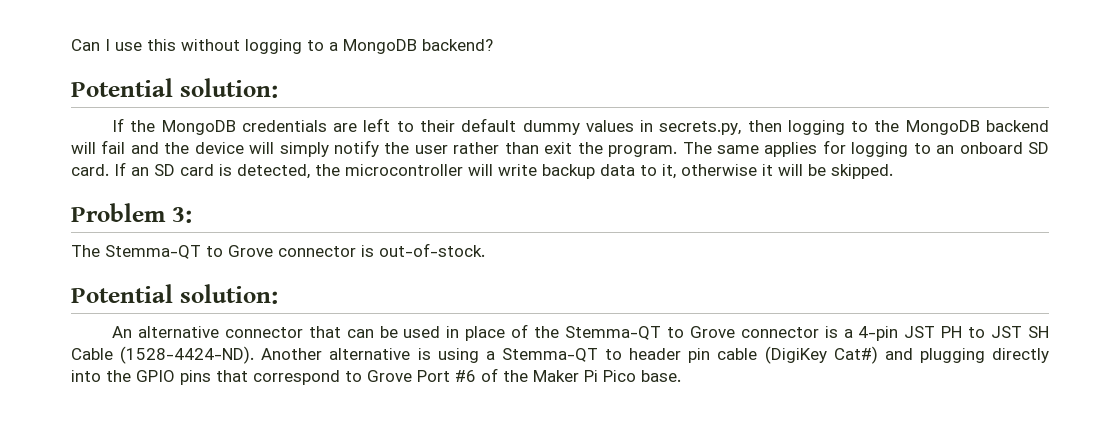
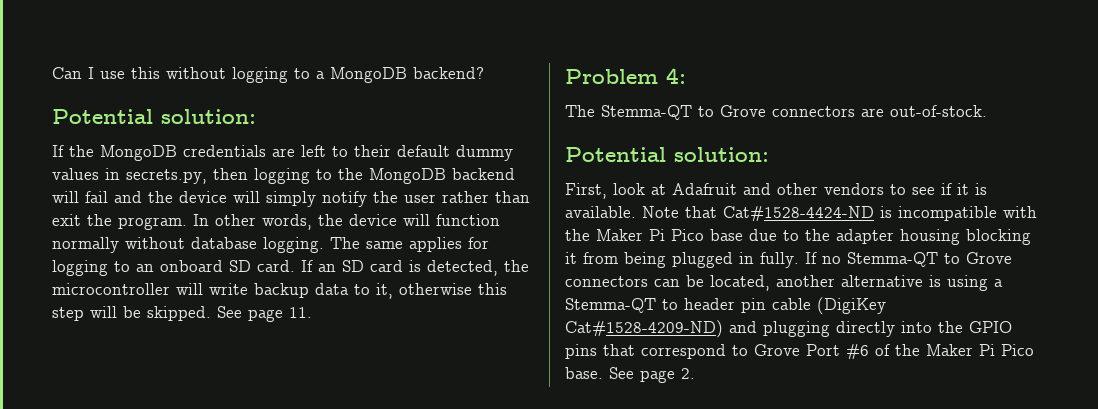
(678, 151) none -> [193,214,500,230] [52,237,324,253] In other words, the device will function normally without database logging.
[762,164,773,176] it -> [478,283,507,295] [52,307,84,321] this step
(893, 171) none -> [217,306,312,322] See page 11.
[171,207,192,223] 3: -> [666,68,686,84] 4:
[278,245,374,257] connector is -> [772,106,884,117] connectors are
[111,324,1049,341] [71,346,323,364] An alternative connector that can be used in place of the Stemma-QT to Grove connector is a 4-pin JST PH to JST SH Cable (1528-4424-ND). Another -> [565,183,987,199] [565,206,1037,221] [565,229,1031,245] [565,252,1012,268] [565,275,835,291] First, look at Adafruit and other vendors to see if it is available. Note that Cat#1528-4424-ND is incompatible with the Maker Pi Pico base due to the adapter housing blocking it from being plugged in fully. If no Stemma-QT to Grove connectors can be located, another
[833,346,878,364] Cat#) -> [565,320,723,338] Cat#1528-4209-ND)
(681, 376) none -> [609,367,695,383] See page 2.

